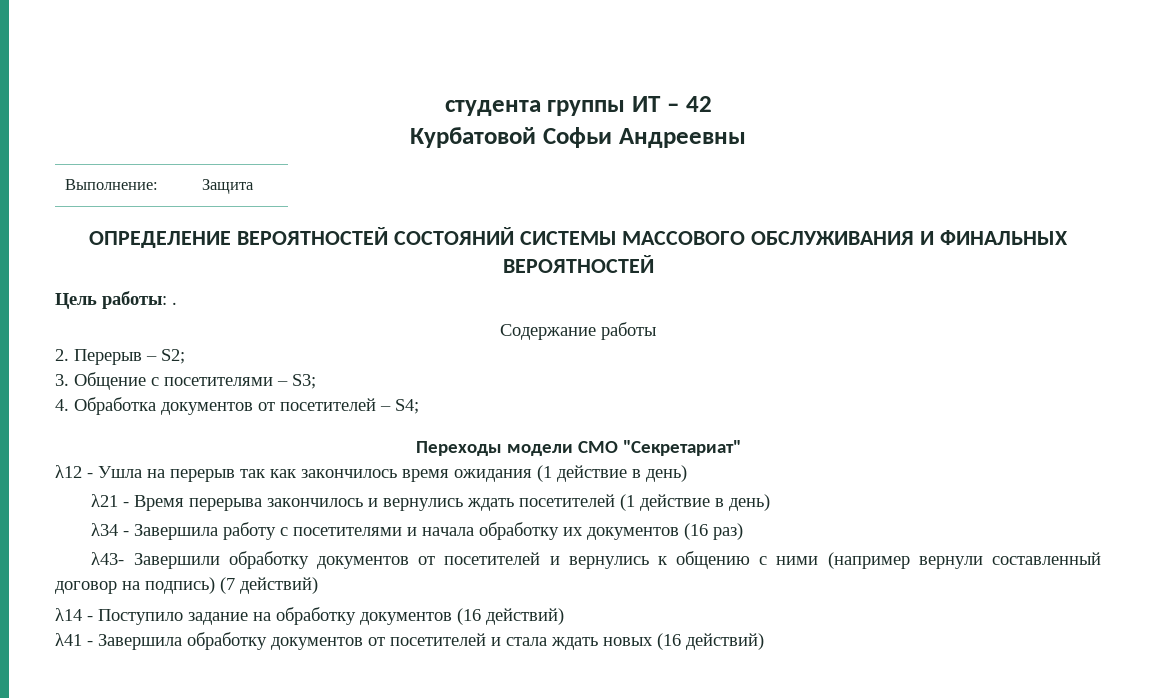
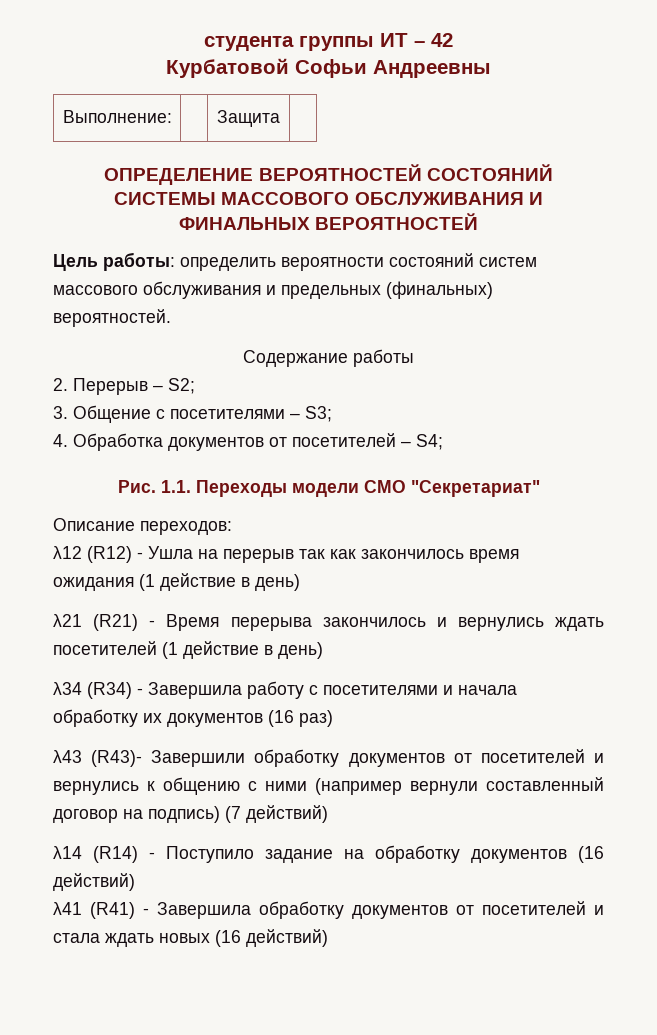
[172,302,177,305] . -> [180,253,537,271] [53,281,493,299] [53,309,171,327] определить вероятности состояний систем массового обслуживания и предельных (финальных) вероятностей.
(419, 406) none -> [117,480,191,493] Рис. 1.1.
(741, 448) none -> [53,518,232,535] // Описание переходов:
(82, 471) none -> [87,546,132,563] (R12)
(119, 500) none -> [93,614,139,631] (R21)
(119, 529) none -> [87,682,132,699] (R34)
[91,552,125,565] λ43- -> [53,750,143,767] λ43 (R43)-
(82, 614) none -> [93,846,138,863] (R14)
(82, 639) none -> [90,902,135,919] (R41)

